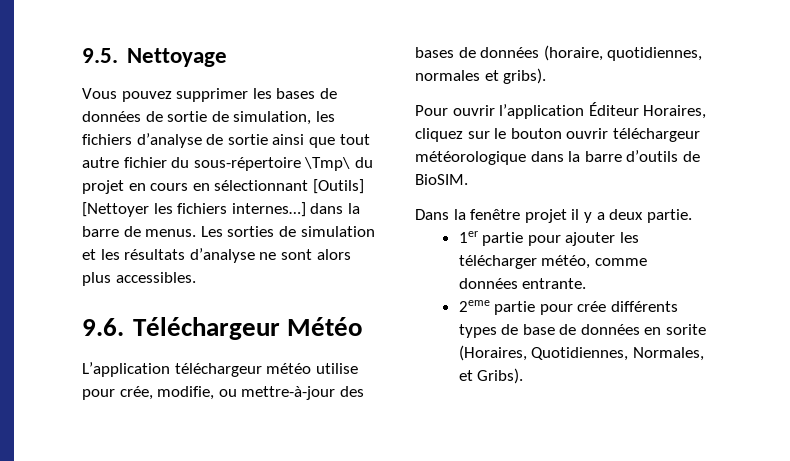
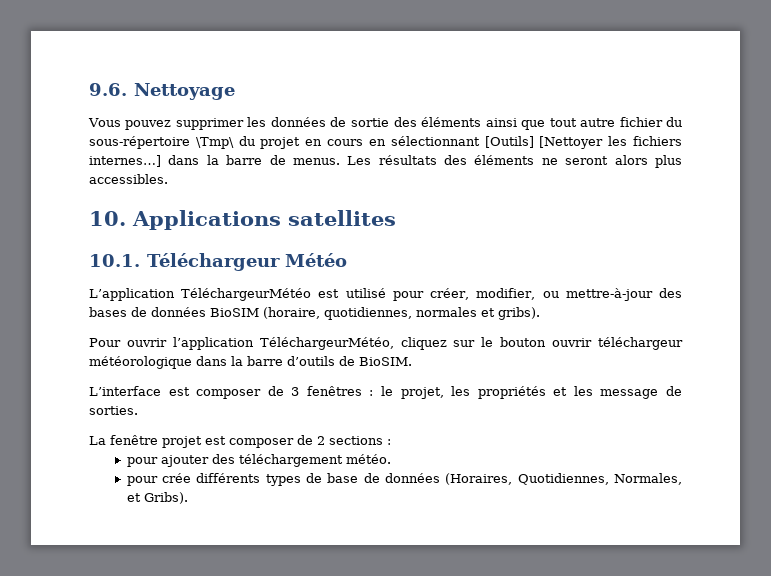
[82,48,118,63] 9.5. -> [89,83,127,96] 9.6.
[276,88,337,99] bases de -> (267, 122) none
[211,111,335,125] [82,133,268,148] de simulation, les fichiers d’analyse de sortie -> [393,117,481,127] des éléments
[227,226,375,237] [82,248,312,263] sorties de simulation et les résultats d’analyse ne sont -> [378,155,609,165] résultats des éléments ne seront
[82,318,124,336] 9.6. -> [89,210,396,230] [89,254,140,267] 10. Applications satellites // 10.1.
[174,363,358,377] [82,386,215,400] téléchargeur météo utilise pour crée, modifie, -> [181,288,536,301] TéléchargeurMétéo est utilisé pour créer, modifier,
(540, 52) none -> [210,308,259,317] BioSIM
[588,102,707,119] Éditeur Horaires, -> [259,337,394,350] TéléchargeurMétéo,
[415,209,692,223] [458,231,639,246] [458,255,647,269] [458,278,587,289] [458,300,536,315] Dans la fenêtre projet il y a deux partie. // 1er partie pour ajouter les télécharger météo, comme données entrante. // 2eme partie -> [89,386,682,399] [89,406,138,415] [89,435,391,448] [126,454,391,467] L’interface est composer de 3 fenêtres : le projet, les propriétés et les message de sorties. // La fenêtre projet est composer de 2 sections : // pour ajouter des téléchargement météo. //
[644,324,707,335] en sorite -> (441, 478) none

